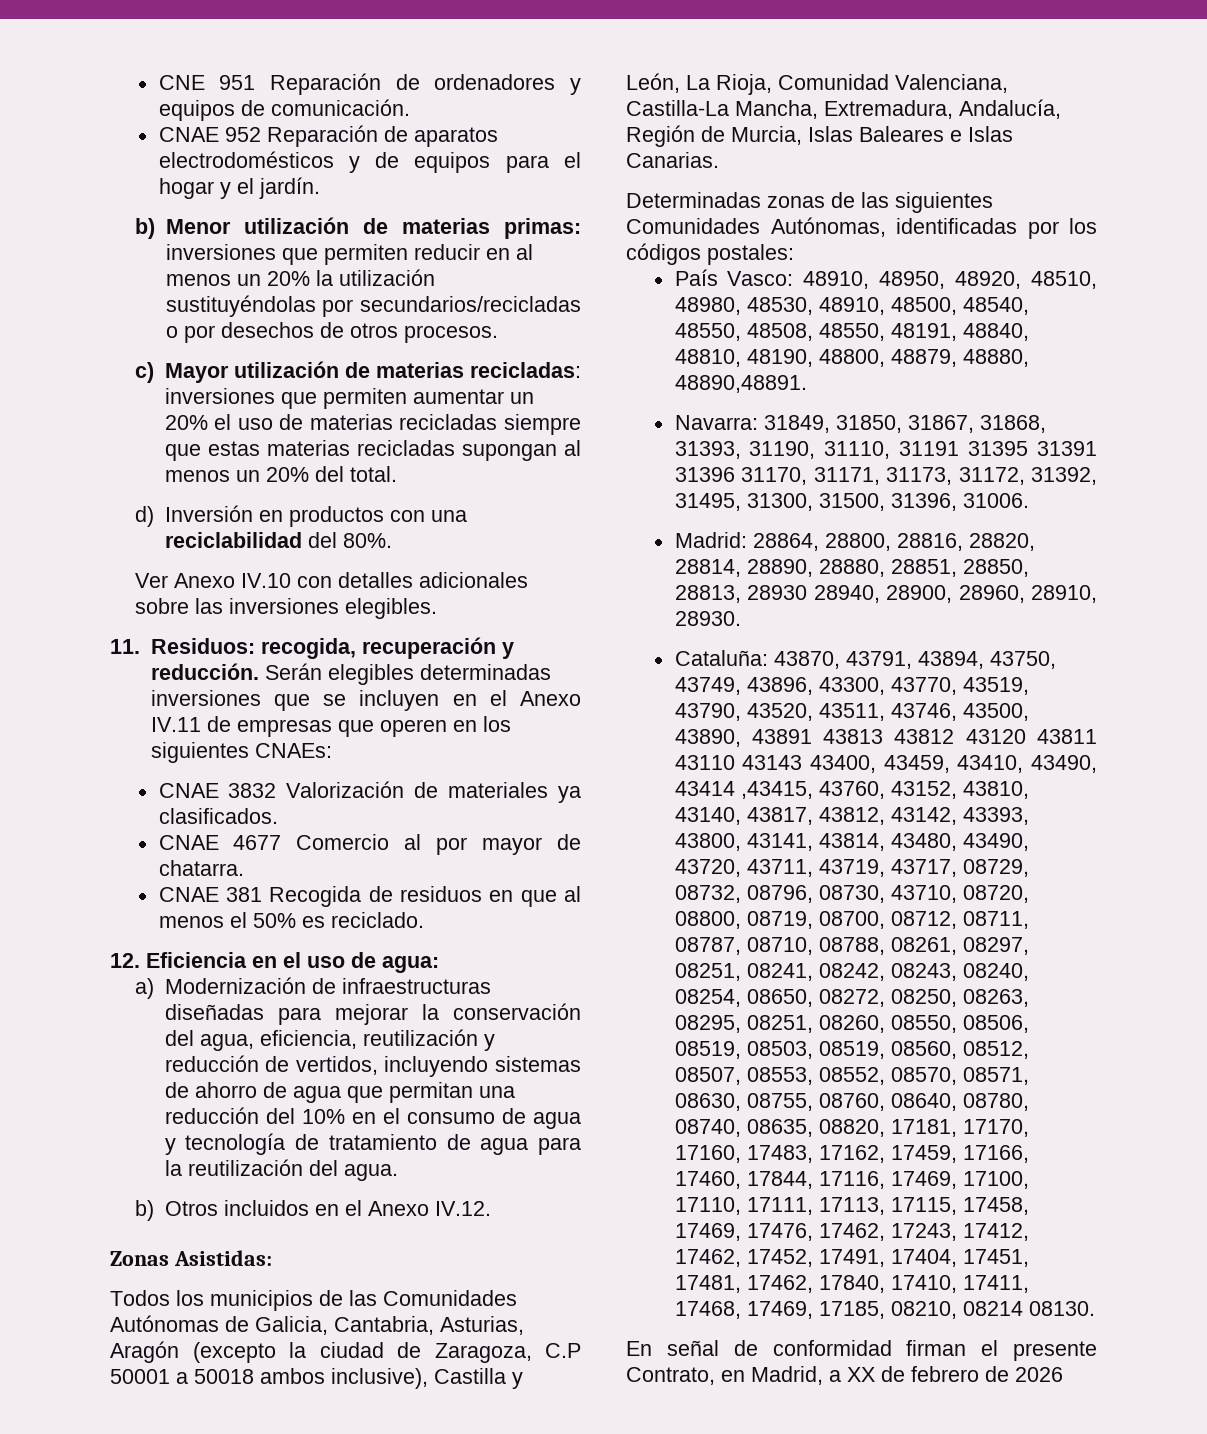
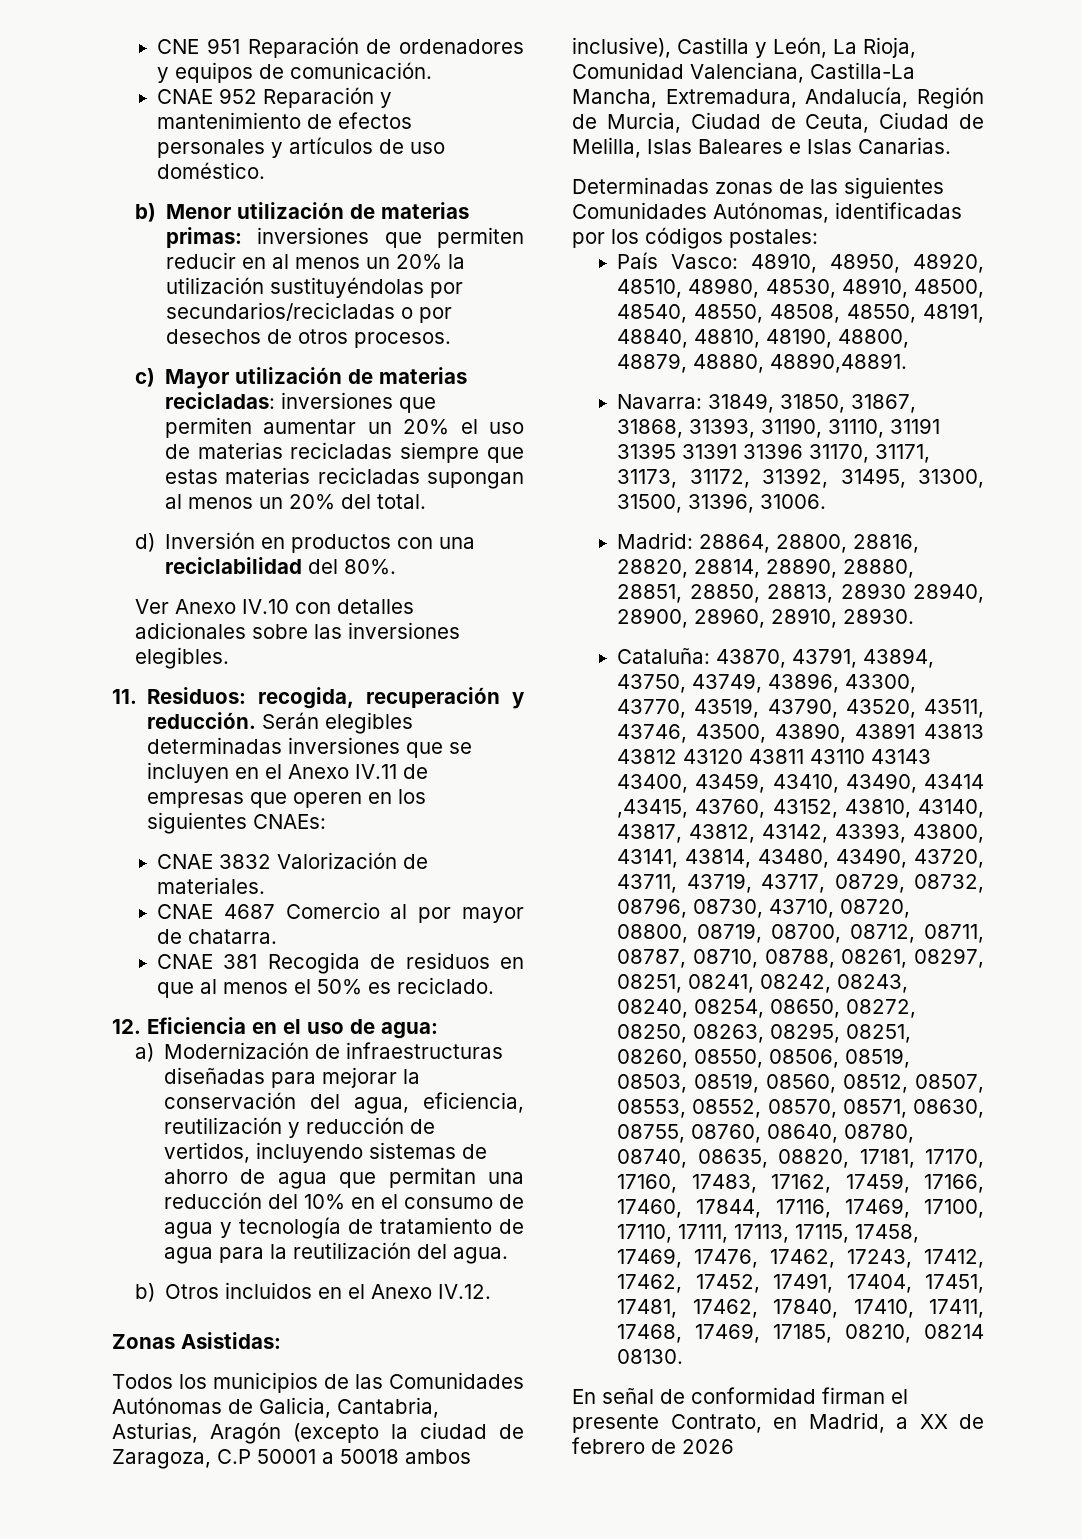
[383,126,498,147] [158,151,581,173] [158,177,320,199] de aparatos electrodomésticos y de equipos para el hogar y el jardín. -> [380,92,393,108] [157,112,413,129] [157,137,446,158] [157,162,266,179] y mantenimiento de efectos personales y artículos de uso doméstico.
[448,782,581,803] [158,808,278,824] [158,835,282,850] materiales ya clasificados. // CNAE 4677 -> [157,877,266,894] [157,904,275,919] materiales. // CNAE 4687
(802, 135) none -> [690,112,984,133] [572,137,641,158] Ciudad de Ceuta, Ciudad de Melilla,

